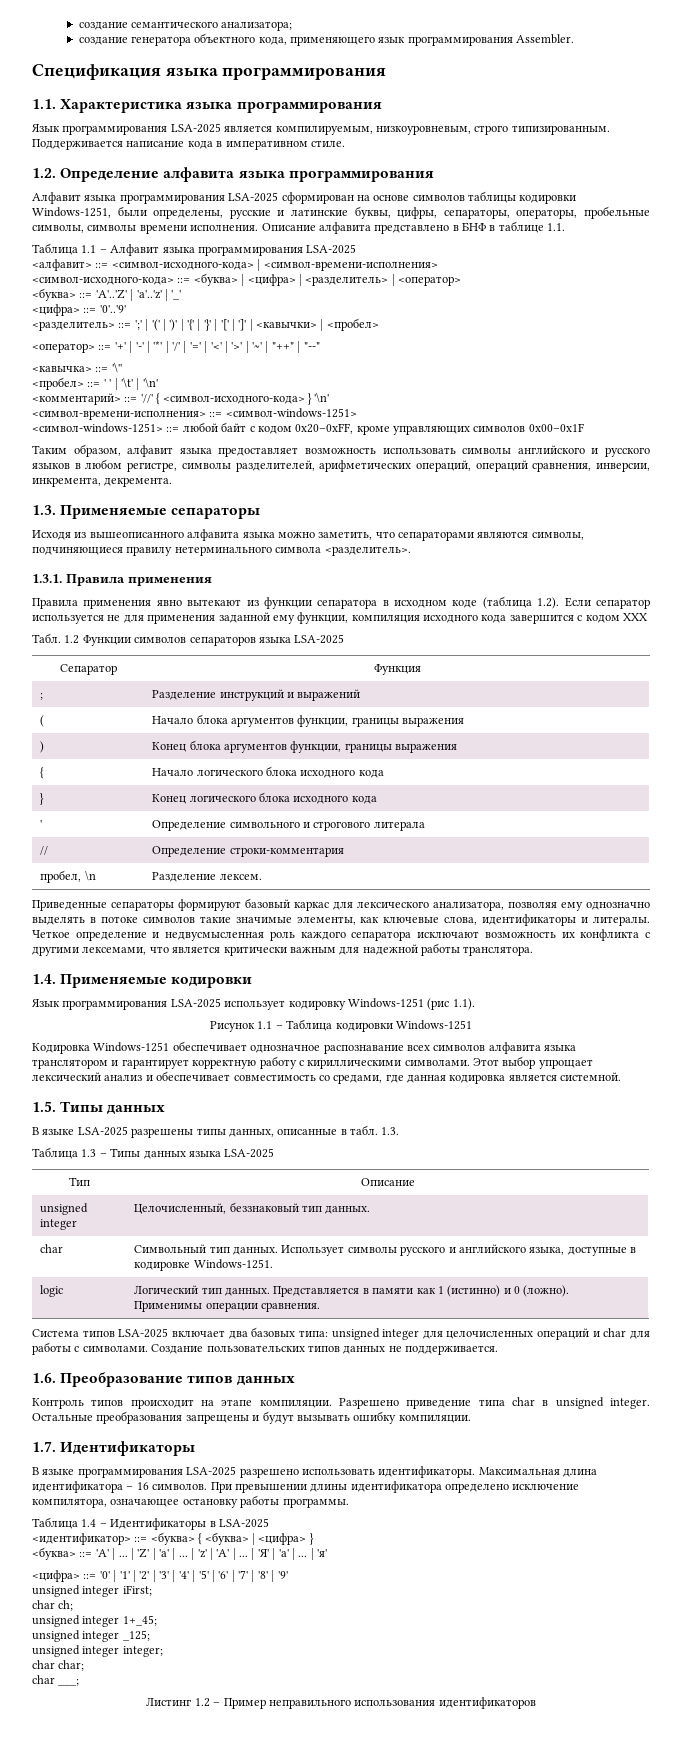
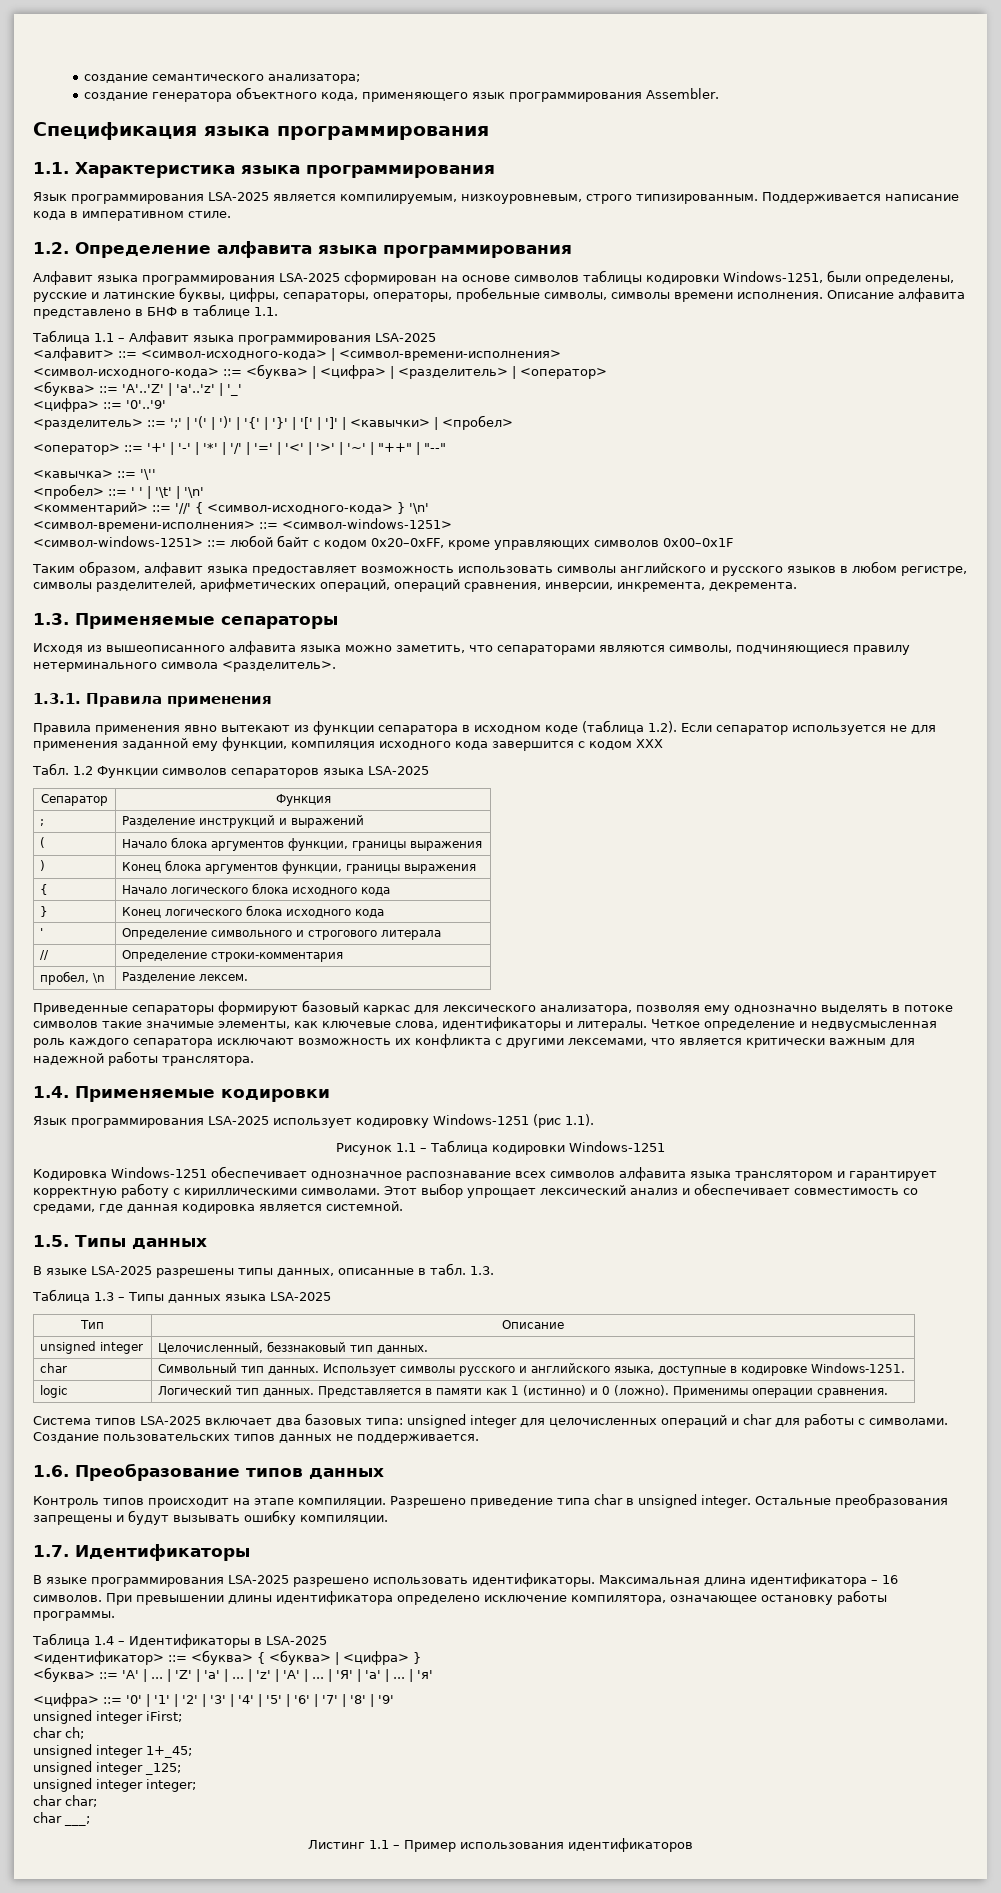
[194,1698,210,1707] 1.2 -> [369,1840,389,1849] 1.1
[268,1699,351,1709] неправильного -> (456, 1846) none

